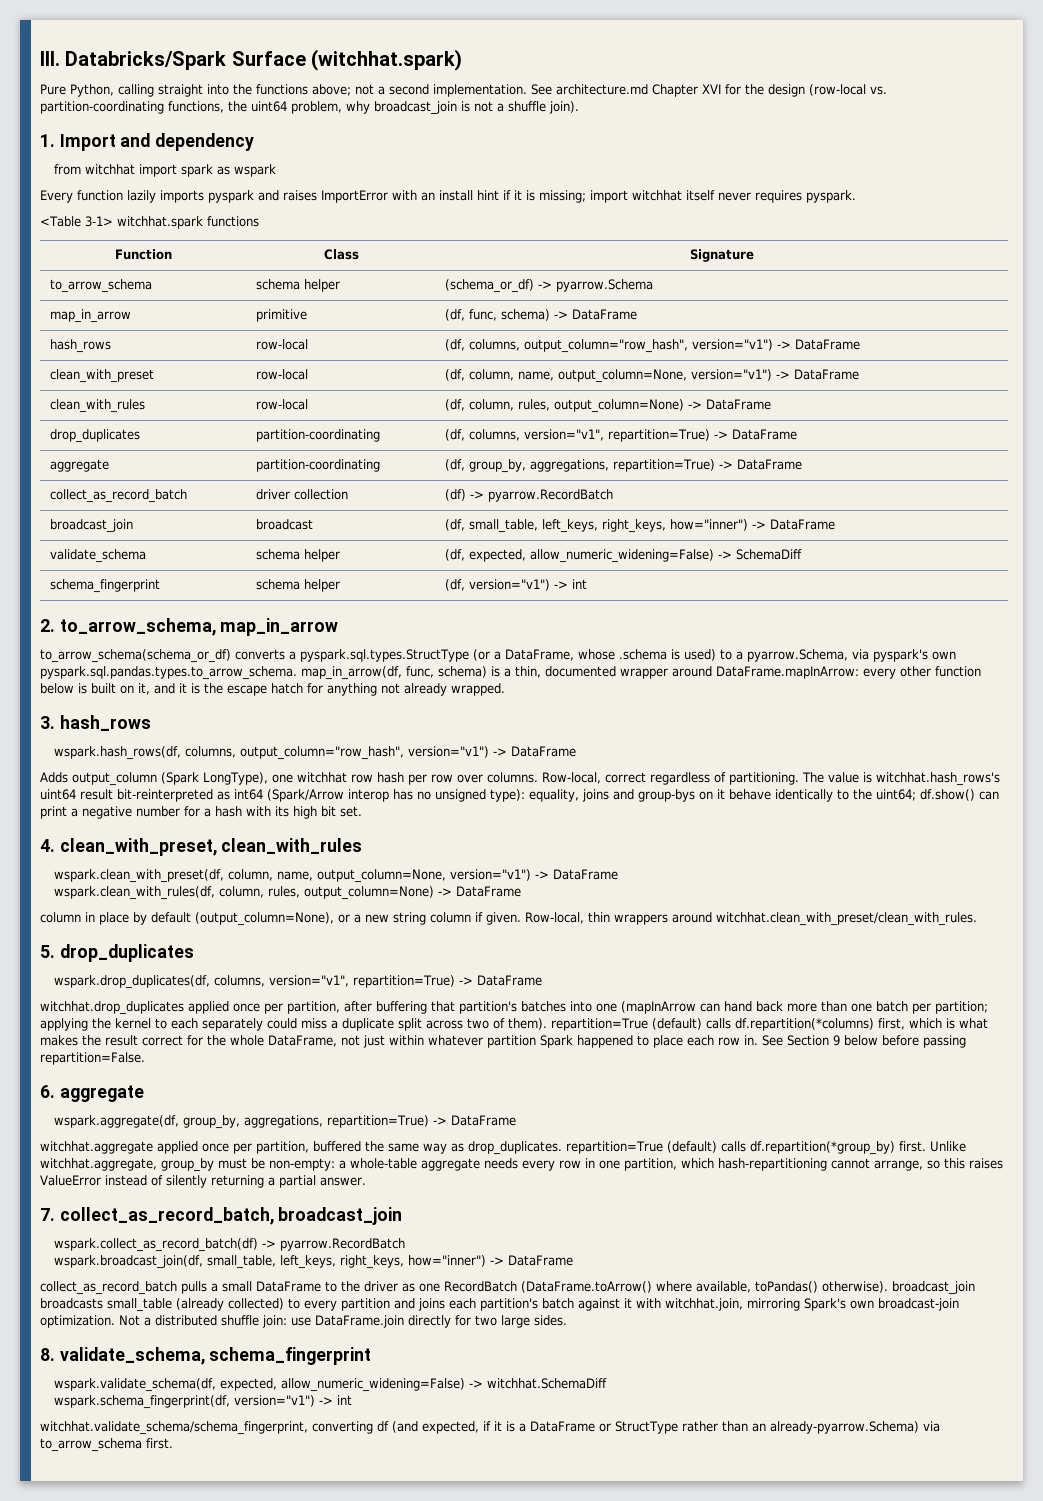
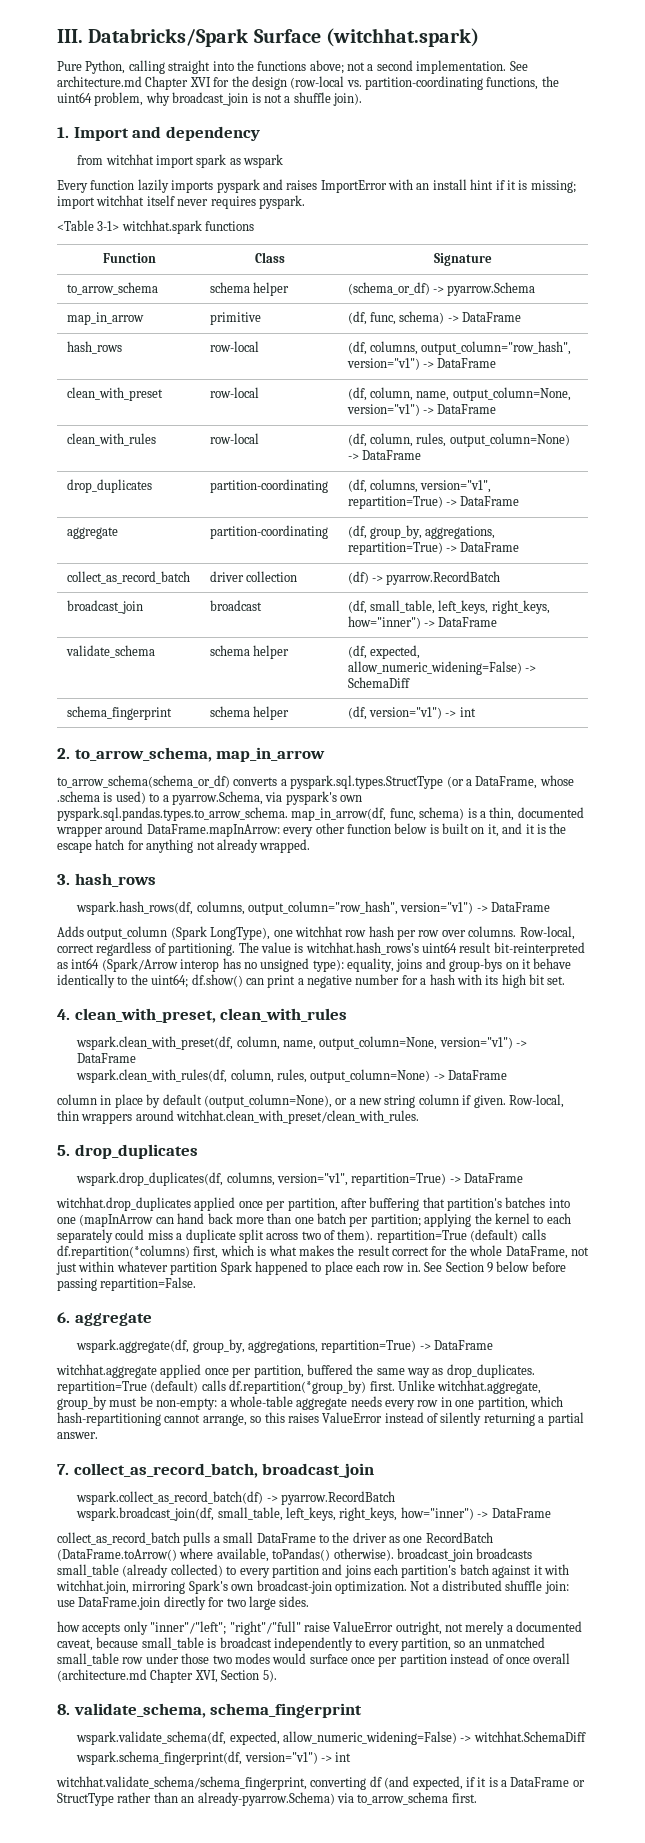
(567, 1320) none -> [57,1621,583,1635] [57,1637,546,1651] [57,1653,571,1667] [57,1669,277,1683] // how accepts only "inner"/"left"; "right"/"full" raise ValueError outright, not merely a documented caveat, because small_table is broadcast independently to every partition, so an unmatched small_table row under those two modes would surface once per partition instead of once overall (architecture.md Chapter XVI, Section 5).

